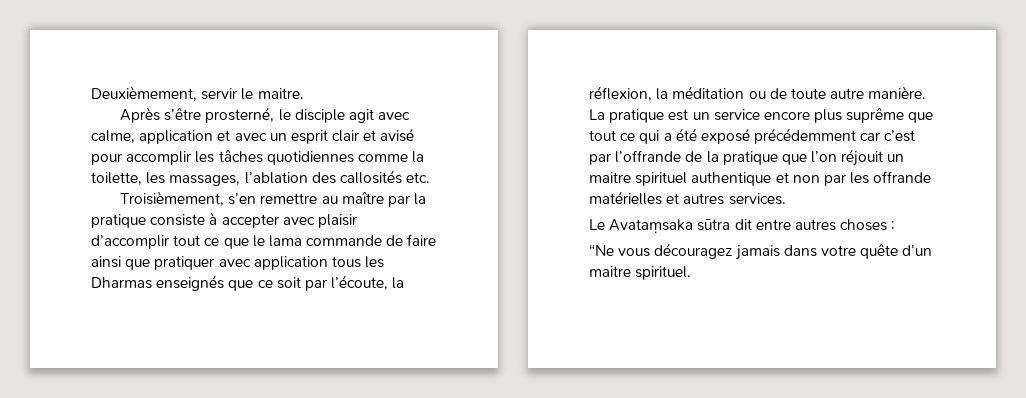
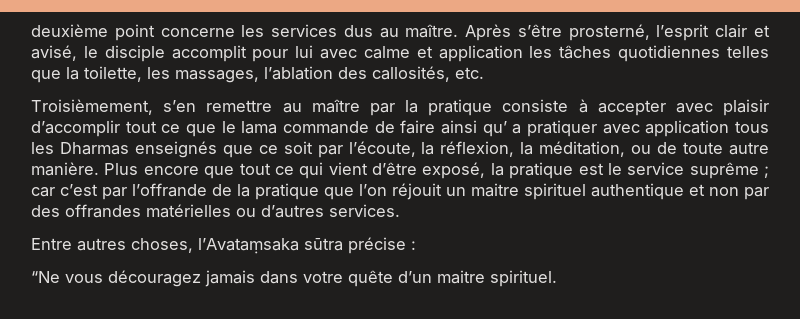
[91,86,304,101] [120,107,411,123] [91,128,415,144] [91,151,192,165] Deuxièmement, servir le maitre. // Après s’être prosterné, le disciple agit avec calme, application et avec un esprit clair et avisé pour accomplir -> [31,24,770,41] [31,45,523,62] deuxième point concerne les services dus au maître. Après s’être prosterné, l’esprit clair et avisé, le disciple accomplit pour lui avec calme et application
[357,154,408,162] comme -> [727,46,769,58] [31,70,61,83] telles que
[339,170,402,184] callosités -> [372,66,450,82] callosités,
[125,259,151,270] que -> [482,121,522,137] qu’ a
[672,86,745,99] méditation -> [539,141,626,157] méditation,
[589,107,934,123] [589,128,857,144] La pratique est un service encore plus suprême que tout ce qui a été exposé précédemment -> [104,162,769,179] Plus encore que tout ce qui vient d’être exposé, la pratique est le service suprême ;
[850,171,932,184] [589,191,786,205] [589,219,888,233] les offrande matérielles et autres services. // Le Avataṃsaka sūtra dit entre autres choses -> [31,204,400,218] [31,237,406,254] des offrandes matérielles ou d’autres services. // Entre autres choses, l’Avataṃsaka sūtra précise

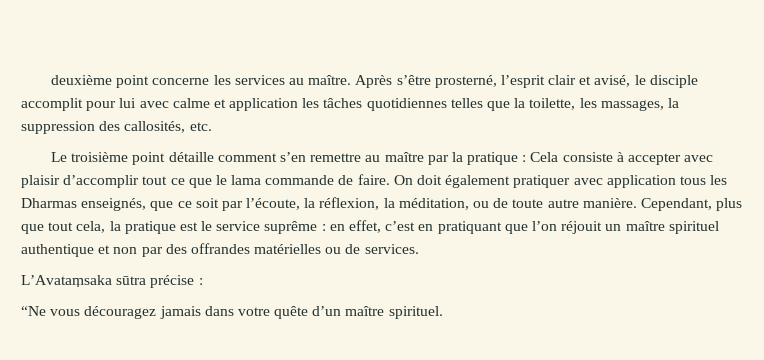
[343,25,373,37] dus -> (285, 80) none
[264,66,333,80] l’ablation -> [667,98,679,108] [21,121,95,134] la suppression
[31,99,153,115] Troisièmement, -> [51,152,277,165] Le troisième point détaille comment
(493, 107) none -> [522,152,559,162] : Cela
[400,120,522,137] faire ainsi qu’ a -> [357,174,511,188] faire. On doit également
[134,141,217,158] enseignés -> [81,198,147,211] enseignés,
[104,162,486,179] Plus encore que tout ce qui vient d’être exposé, -> [640,198,743,211] [21,221,106,234] Cependant, plus que tout cela,
[764,166,769,178] [31,183,319,200] ; car c’est par l’offrande de la pratique -> [321,220,502,234] : en effet, c’est en pratiquant
[471,183,519,197] maitre -> [625,221,665,231] maître
[261,205,324,218] d’autres -> [345,244,361,254] de
[31,238,299,254] Entre autres choses, l’Avataṃsaka -> [21,275,112,287] L’Avataṃsaka
[437,270,485,284] maitre -> [345,306,385,316] maître

